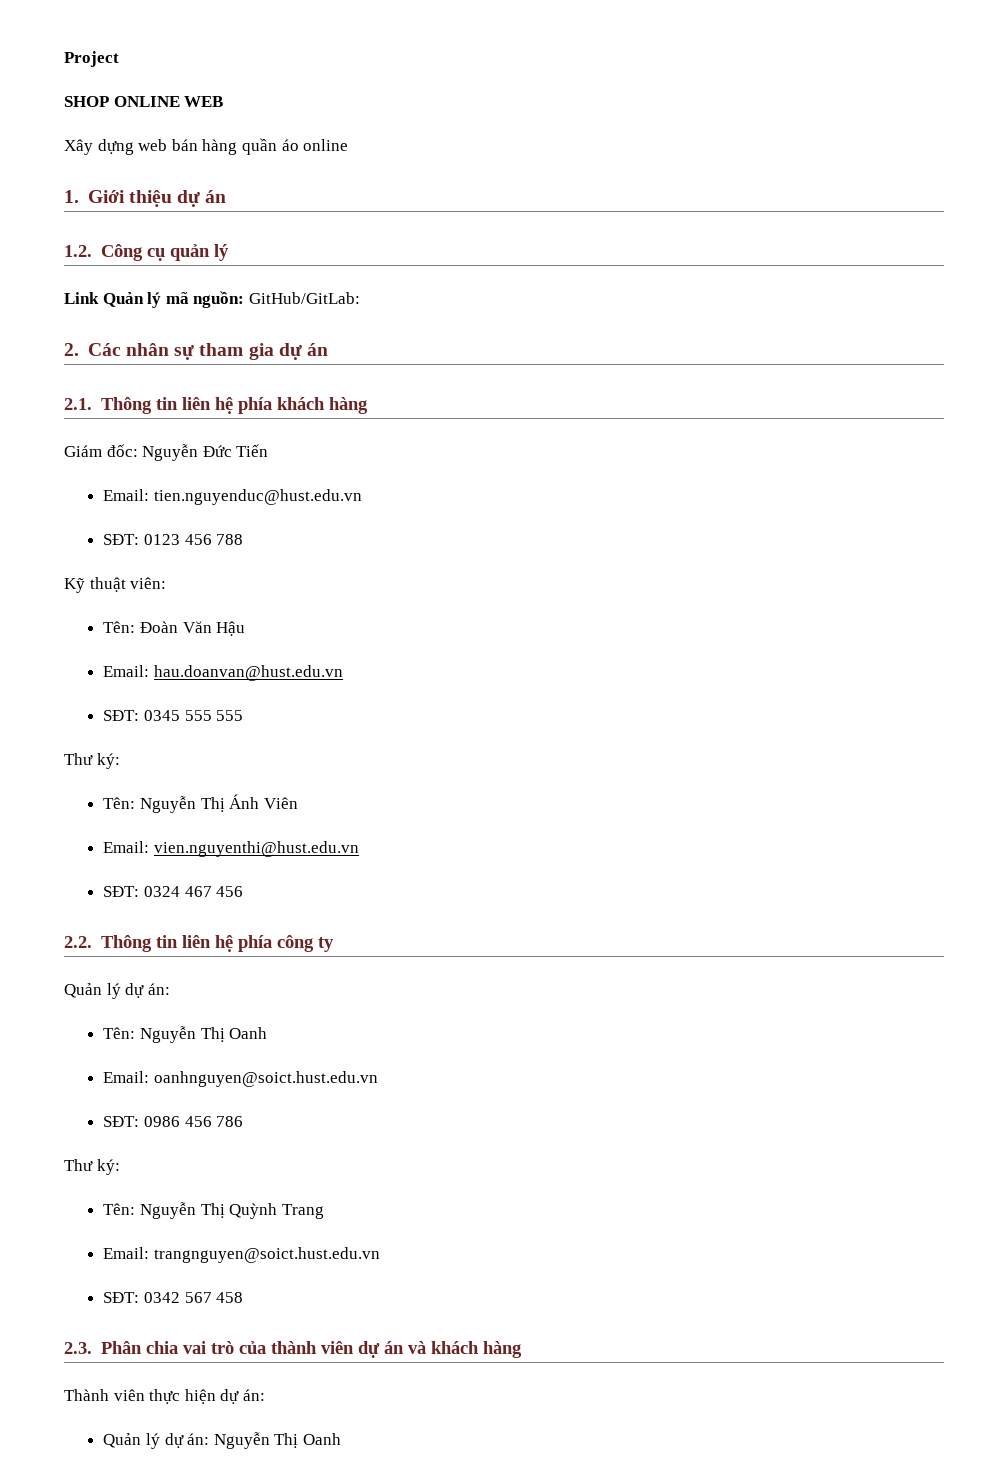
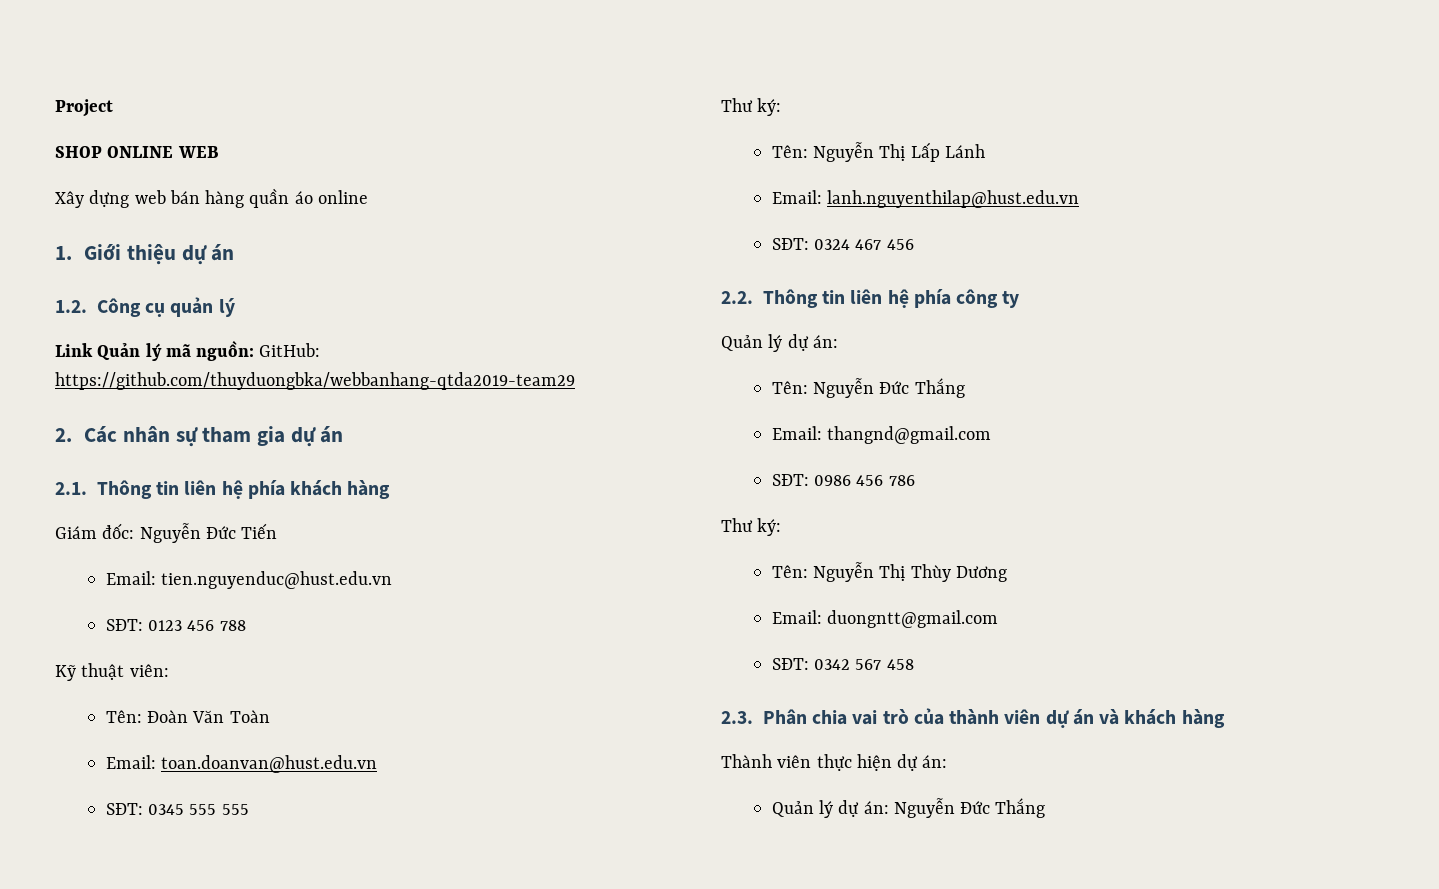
[248,292,360,304] GitHub/GitLab: -> [259,343,321,357] [55,372,575,390] GitHub: https://github.com/thuyduongbka/webbanhang-qtda2019-team29
[216,621,246,636] [103,665,343,681] Hậu // Email: hau.doanvan@hust.edu.vn -> [229,710,270,723] [105,755,378,773] Toàn // Email: toan.doanvan@hust.edu.vn
[229,794,298,809] [103,841,359,857] Ánh Viên // Email: vien.nguyenthi@hust.edu.vn -> [910,142,985,162] [771,190,1080,208] Lấp Lánh // Email: lanh.nguyenthilap@hust.edu.vn
[200,1027,268,1042] [103,1071,378,1087] Thị Oanh // Email: oanhnguyen@soict.hust.edu.vn -> [879,378,965,398] [771,426,992,444] Đức Thắng // Email: thangnd@gmail.com
[229,1203,324,1219] [103,1247,380,1263] Quỳnh Trang // Email: trangnguyen@soict.hust.edu.vn -> [910,564,1007,582] [771,610,999,628] Thùy Dương // Email: duongntt@gmail.com
[274,1433,341,1448] Thị Oanh -> [960,798,1046,818] Đức Thắng

